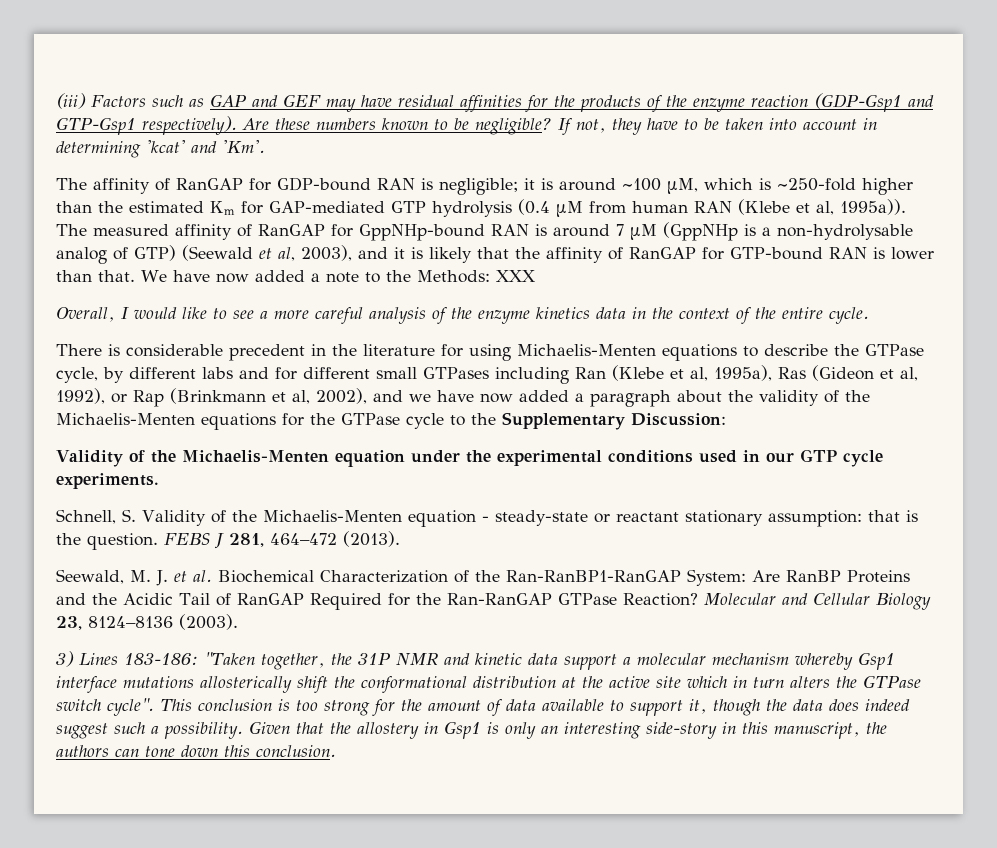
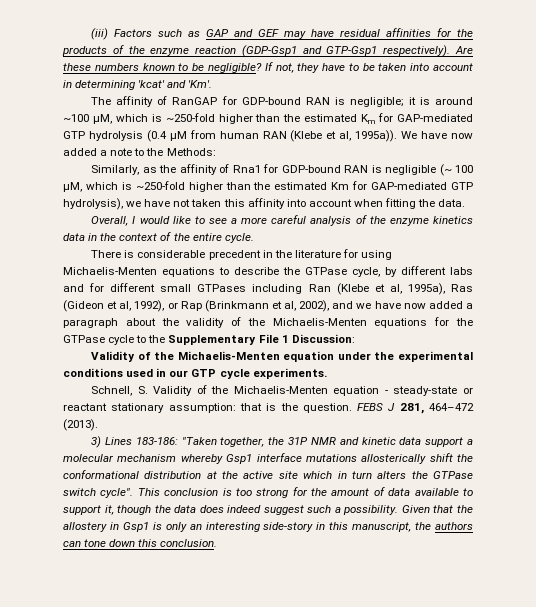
[56,222,913,241] [56,245,934,264] [56,270,135,282] The measured affinity of RanGAP for GppNHp-bound RAN is around 7 μM (GppNHp is a non-hydrolysable analog of GTP) (Seewald et al, 2003), and it is likely that the affinity of RanGAP for GTP-bound RAN is lower than that. -> (398, 136) none
[495,270,536,282] XXX -> [91,164,474,176] [63,181,474,192] [63,198,466,210] // Similarly, as the affinity of Rna1 for GDP-bound RAN is negligible (~ 100 μM, which is ~250-fold higher than the estimated Km for GAP-mediated GTP hydrolysis), we have not taken this affinity into account when fitting the data.
(625, 421) none -> [258,334,289,343] File 1
[56,569,910,586] [56,593,931,610] [56,614,238,630] // Seewald, M. J. et al. Biochemical Characterization of the Ran-RanBP1-RanGAP System: Are RanBP Proteins and the Acidic Tail of RanGAP Required for the Ran-RanGAP GTPase Reaction? Molecular and Cellular Biology 23, 8124–8136 (2003). -> (98, 425) none

